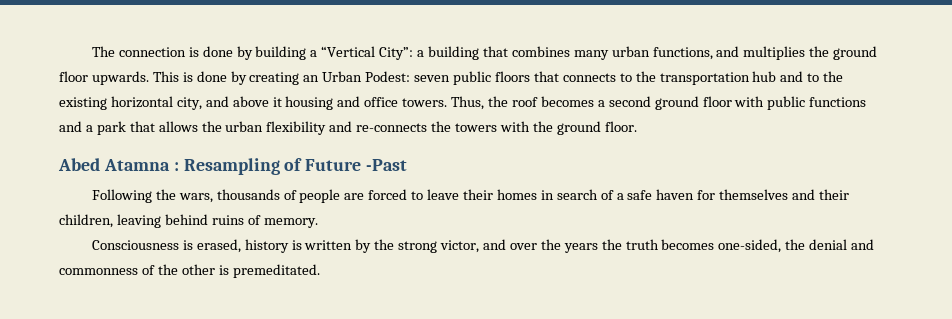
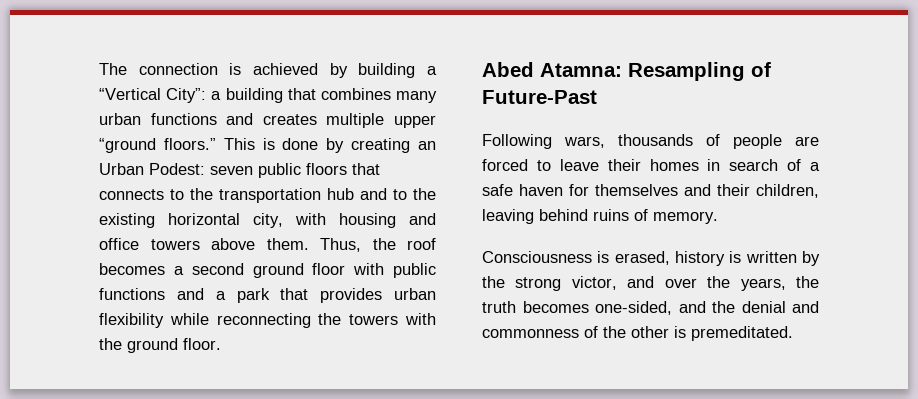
[202,46,233,57] done -> [253,63,318,75] achieved
[652,46,878,60] [59,71,149,85] functions, and multiplies the ground floor upwards. -> [150,113,436,128] [99,138,216,153] functions and creates multiple upper “ground floors.”
[205,96,448,110] and above it housing and office towers. -> [295,213,436,228] [99,238,309,250] with housing and office towers above them.
[158,121,428,135] allows the urban flexibility and re-connects -> [320,288,436,303] [99,313,311,328] provides urban flexibility while reconnecting
[103,158,408,175] Atamna : Resampling of Future -Past -> [540,62,771,81] [482,90,597,104] Atamna: Resampling of Future-Past
[155,189,176,200] the -> (552, 141) none
[563,243,598,253] years -> [740,278,786,291] years,
(782, 246) none -> [678,301,706,313] and

